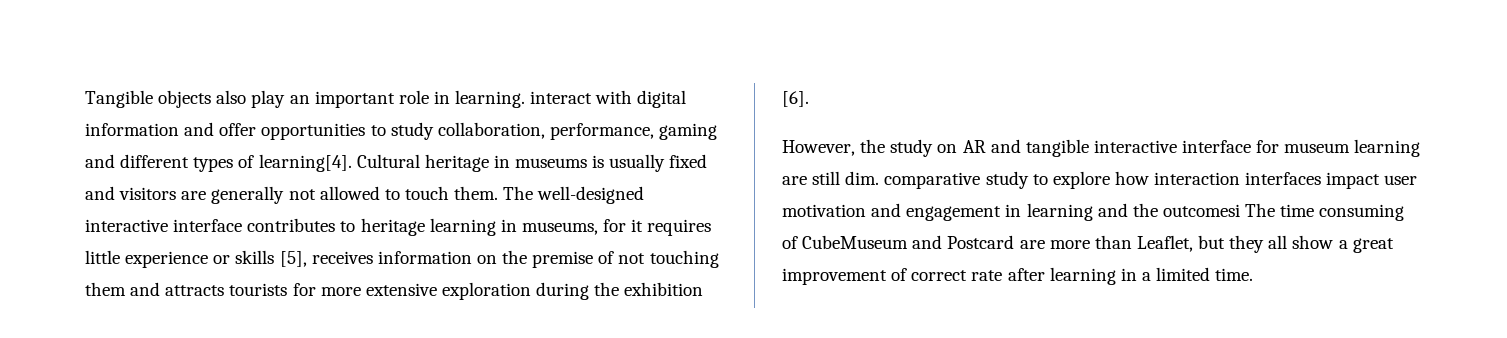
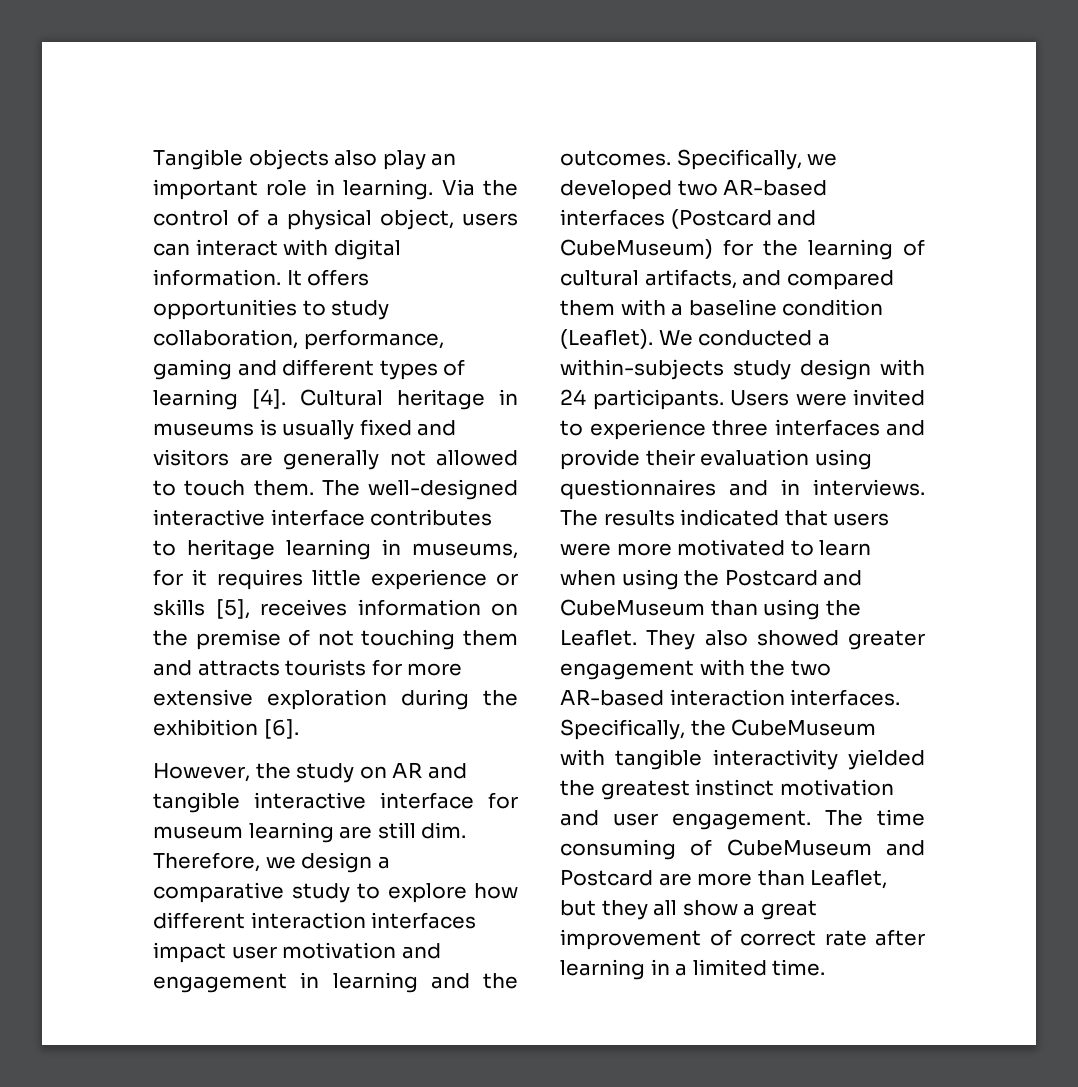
[530,90,687,108] [85,122,257,136] interact with digital information and offer -> [441,179,518,196] [153,209,518,230] [153,239,401,260] [153,269,370,286] Via the control of a physical object, users can interact with digital information. It offers
[258,154,352,172] learning[4]. -> [153,389,286,410] learning [4].
(880, 178) none -> [153,852,390,873] Therefore, we design a
(1149, 178) none -> [153,912,245,929] different
[1162,204,1240,217] outcomesi -> [560,149,838,170] [560,179,828,200] [560,209,817,229] [560,239,925,260] [560,269,894,290] [560,299,884,316] [560,329,830,349] [560,359,925,380] [560,389,925,410] [560,419,925,440] [560,449,872,470] [560,479,925,500] [560,509,890,526] [560,539,872,556] [560,569,863,590] [560,599,861,620] [560,629,925,650] [560,659,831,680] [560,689,901,706] [560,719,877,740] [560,749,925,770] [560,779,894,800] [560,810,811,830] outcomes. Specifically, we developed two AR-based interfaces (Postcard and CubeMuseum) for the learning of cultural artifacts, and compared them with a baseline condition (Leaflet). We conducted a within-subjects study design with 24 participants. Users were invited to experience three interfaces and provide their evaluation using questionnaires and in interviews. The results indicated that users were more motivated to learn when using the Postcard and CubeMuseum than using the Leaflet. They also showed greater engagement with the two AR-based interaction interfaces. Specifically, the CubeMuseum with tangible interactivity yielded the greatest instinct motivation and user engagement.

